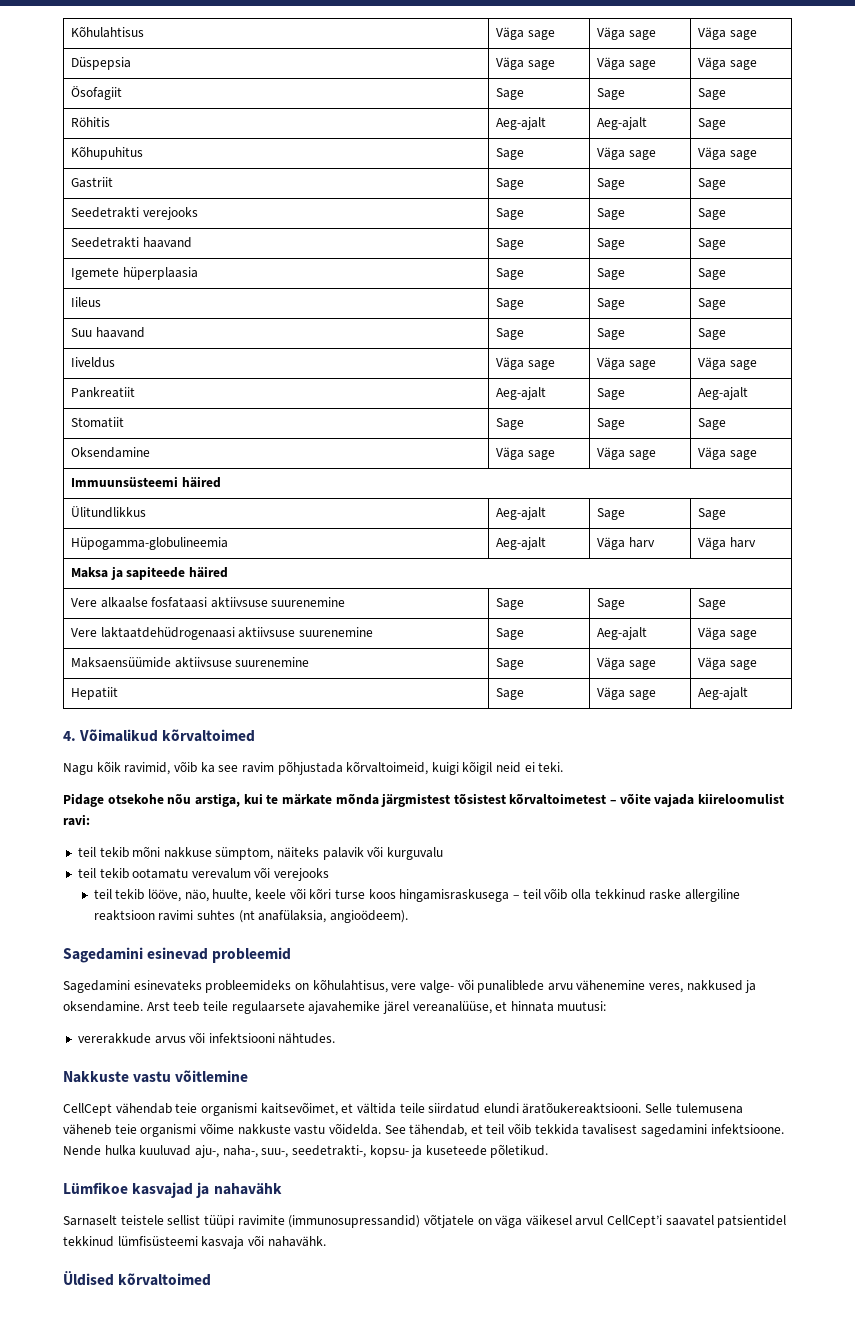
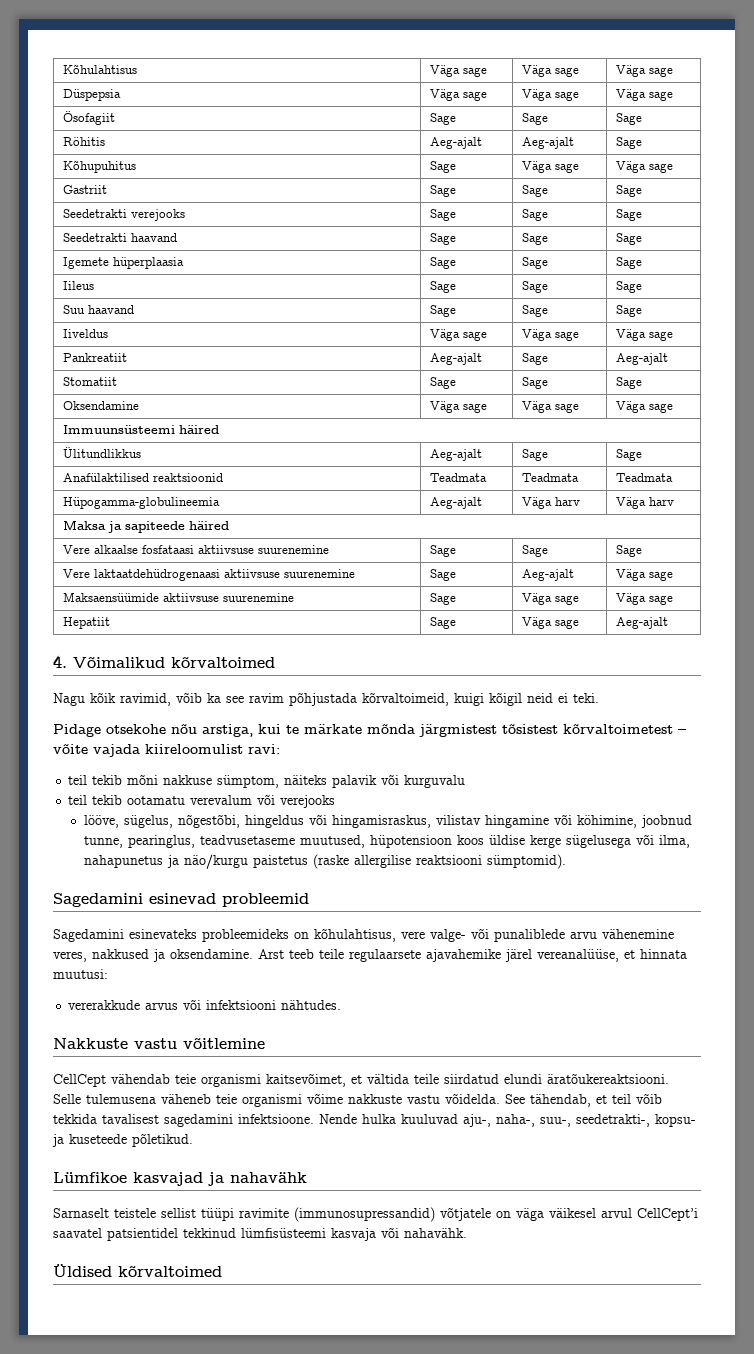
(726, 514) none -> [63,473,224,482] [430,473,488,482] [522,473,580,482] [616,473,674,482] // Anafülaktilised reaktsioonid | Teadmata | Teadmata | Teadmata
[93,888,740,902] [93,910,409,923] teil tekib lööve, näo, huulte, keele või kõri turse koos hingamisraskusega – teil võib olla tekkinud raske allergiline reaktsioon ravimi suhtes (nt anafülaksia, angioödeem). -> [83,814,692,828] [83,834,690,848] [83,854,566,869] lööve, sügelus, nõgestõbi, hingeldus või hingamisraskus, vilistav hingamine või köhimine, joobnud tunne, pearinglus, teadvusetaseme muutused, hüpotensioon koos üldise kerge sügelusega või ilma, nahapunetus ja näo/kurgu paistetus (raske allergilise reaktsiooni sümptomid).

